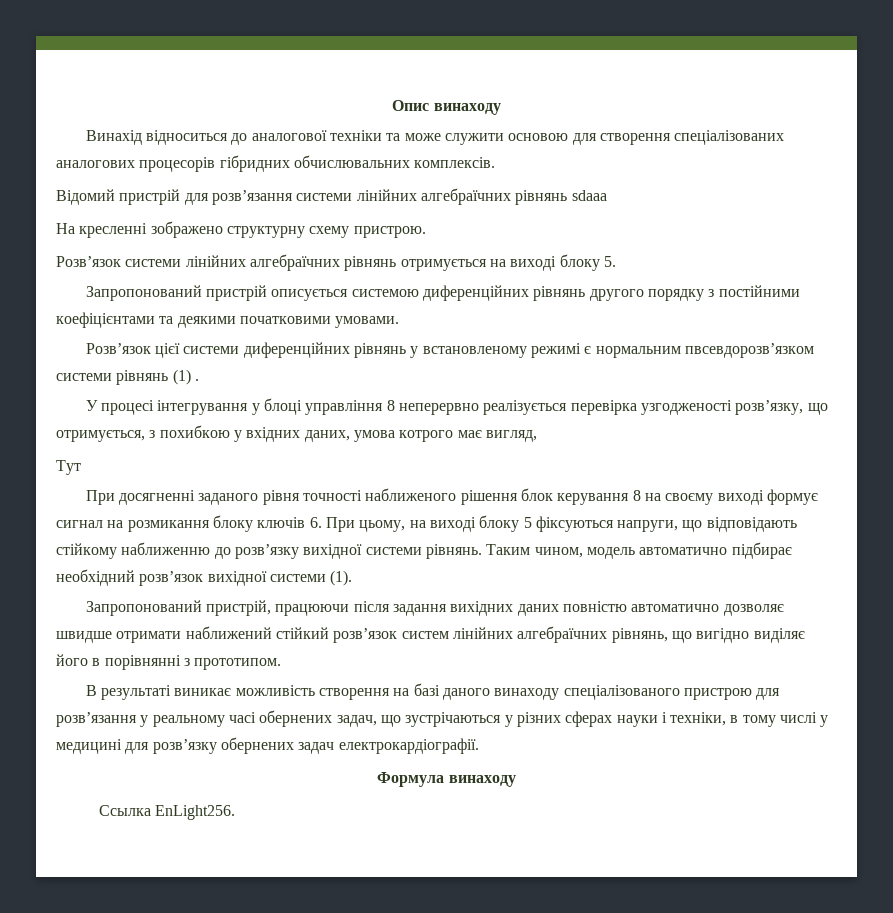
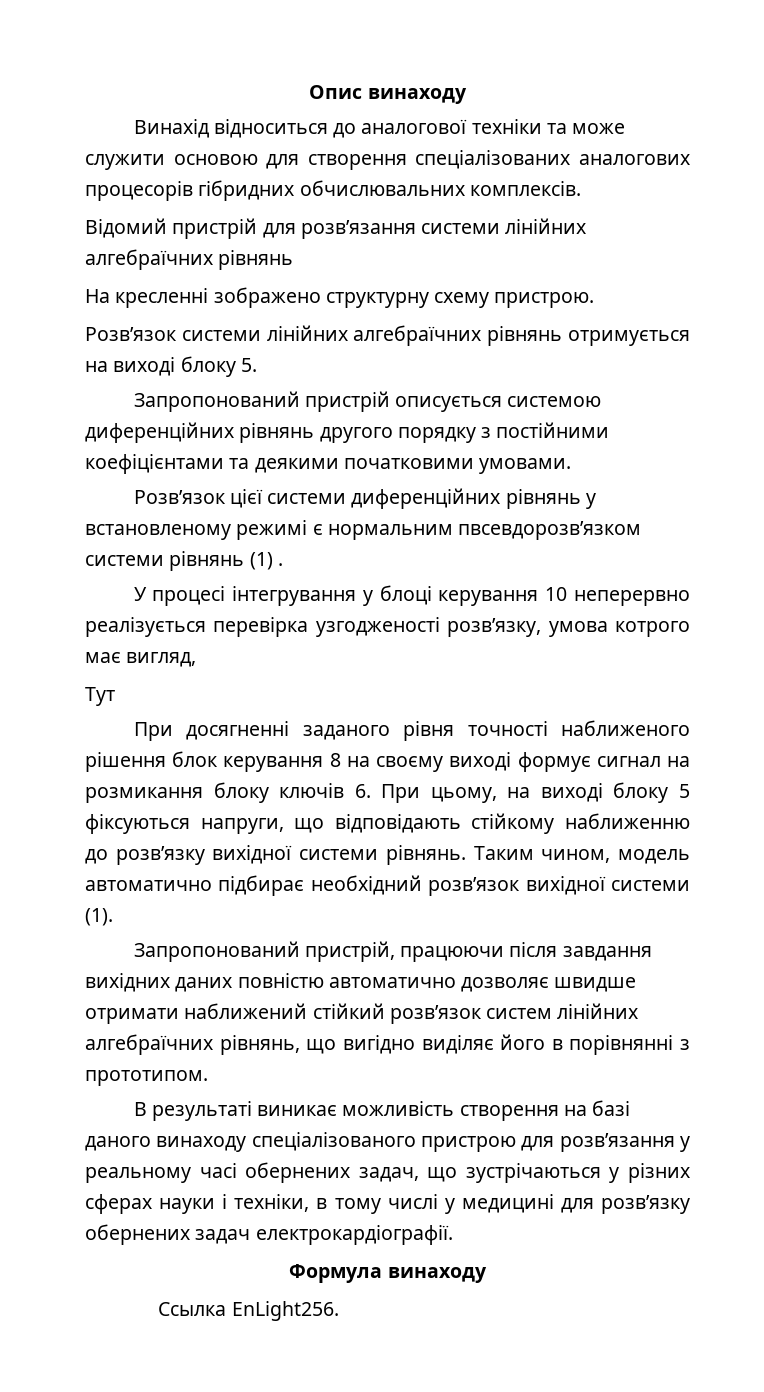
[571,190,607,201] sdaaa -> (294, 260) none
[305,400,395,415] управління 8 -> [438,587,568,606] керування 10
[807,403,828,415] [56,425,350,442] що отримується, з похибкою у вхідних даних, -> (542, 627) none
[392,604,447,616] задання -> [562,946,652,961] завдання

